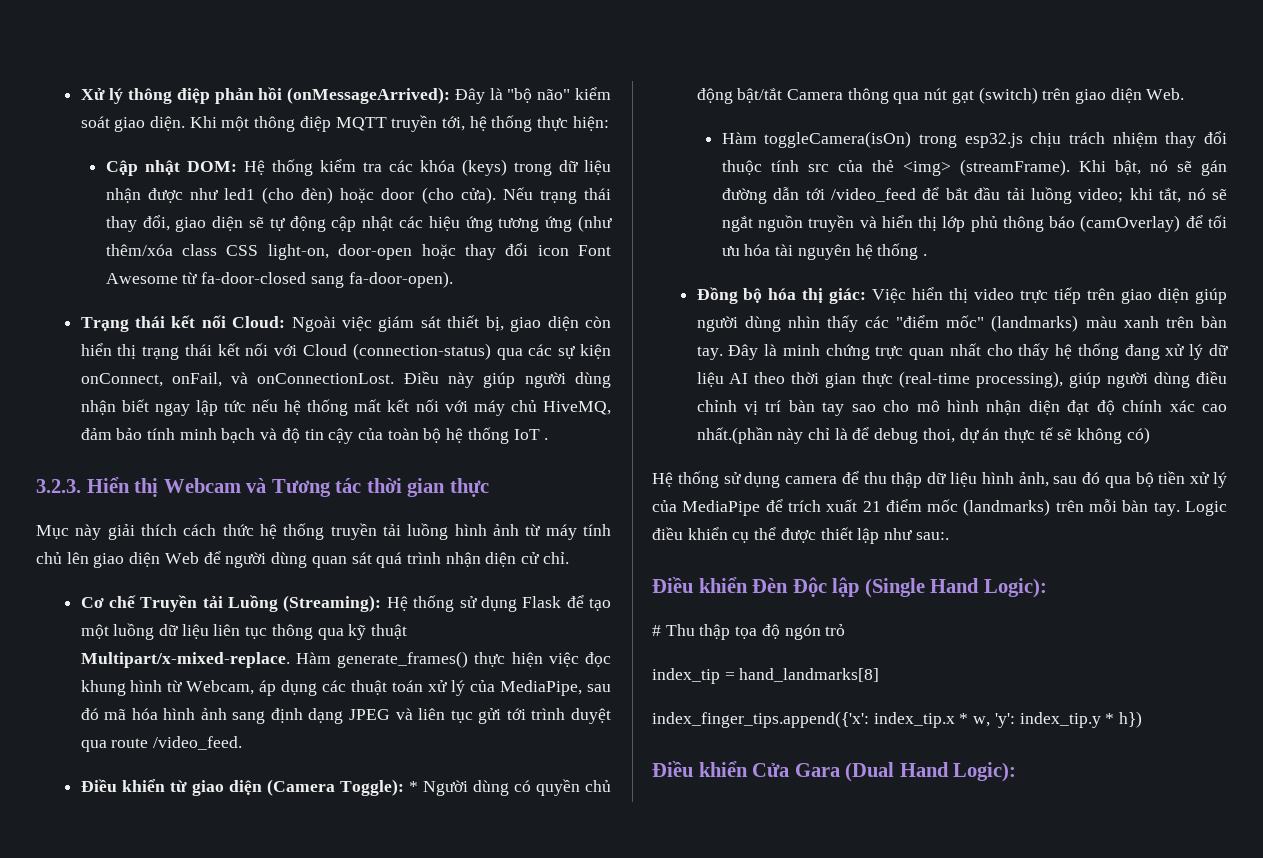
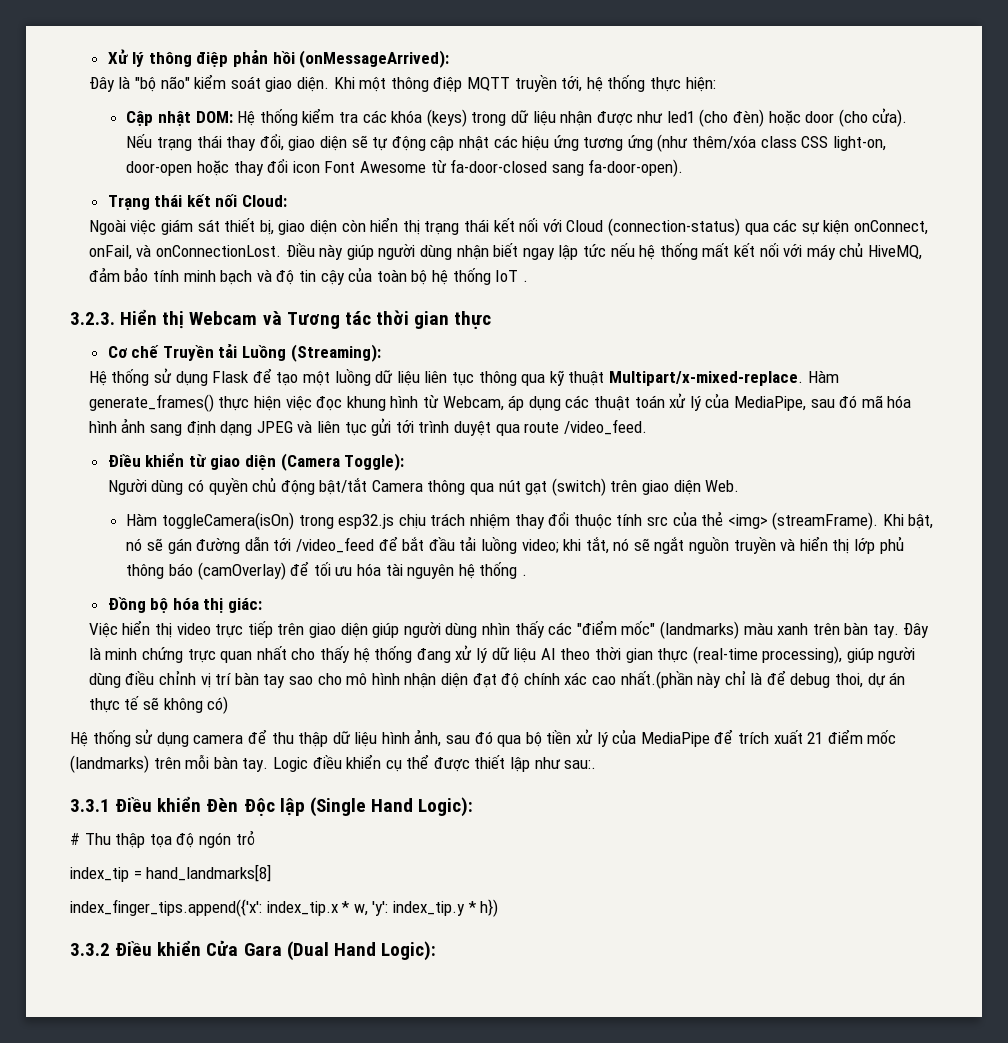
(451, 95) none -> (450, 59) //
(286, 322) none -> (287, 201) //
[36,523,611,540] [36,551,569,568] // Mục này giải thích cách thức hệ thống truyền tải luồng hình ảnh từ máy tính chủ lên giao diện Web để người dùng quan sát quá trình nhận diện cử chỉ. -> (492, 320) none
(382, 603) none -> (381, 353) //
[408,781,418,792] * -> (405, 462) //
(867, 296) none -> (262, 605) //
(949, 536) none -> [70,799,110,812] 3.3.1
(1143, 719) none -> [70,943,110,956] 3.3.2

